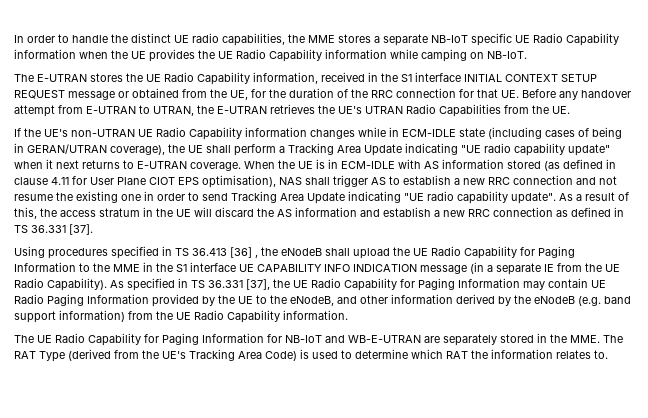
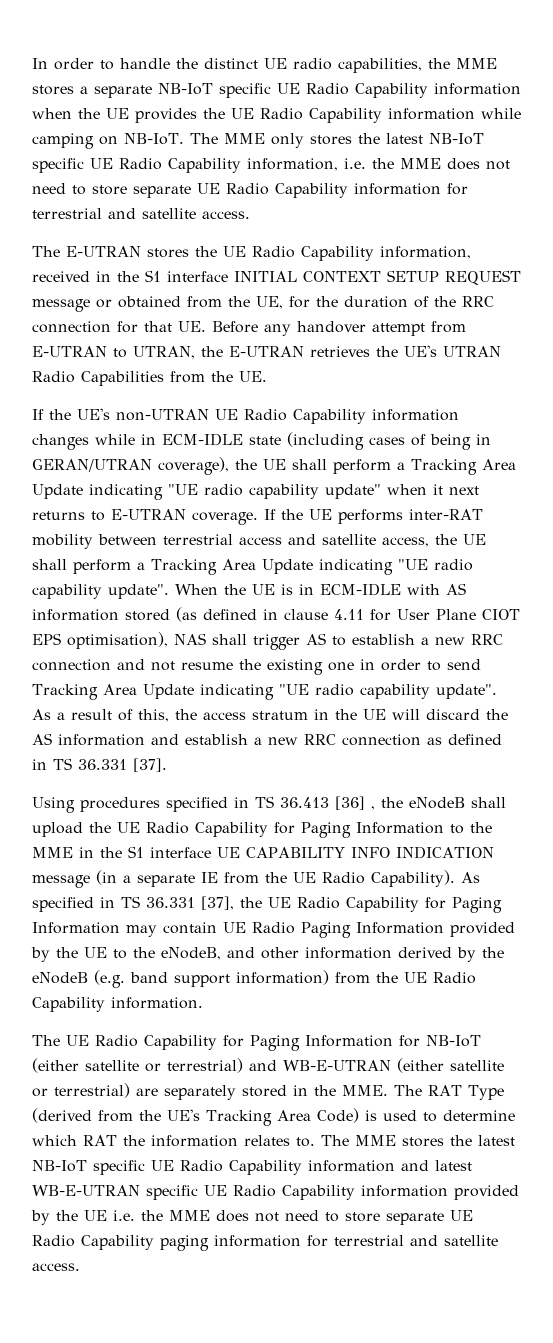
(527, 55) none -> [189,133,484,148] [32,158,510,173] [32,183,468,198] [32,208,250,219] The MME only stores the latest NB-IoT specific UE Radio Capability information, i.e. the MME does not need to store separate UE Radio Capability information for terrestrial and satellite access.
(241, 166) none -> [264,509,483,524] [32,534,486,549] [32,559,473,575] [32,584,169,599] If the UE performs inter-RAT mobility between terrestrial access and satellite access, the UE shall perform a Tracking Area Update indicating "UE radio capability update".
[325,335,421,343] and WB-E-UTRAN -> [32,1058,504,1073] [32,1083,130,1098] (either satellite or terrestrial) and WB-E-UTRAN (either satellite or terrestrial)
(608, 354) none -> [320,1135,515,1147] [32,1160,472,1175] [32,1185,519,1200] [31,1210,473,1225] [32,1235,498,1251] [32,1263,80,1271] The MME stores the latest NB-IoT specific UE Radio Capability information and latest WB-E-UTRAN specific UE Radio Capability information provided by the UE i.e. the MME does not need to store separate UE Radio Capability paging information for terrestrial and satellite access.

